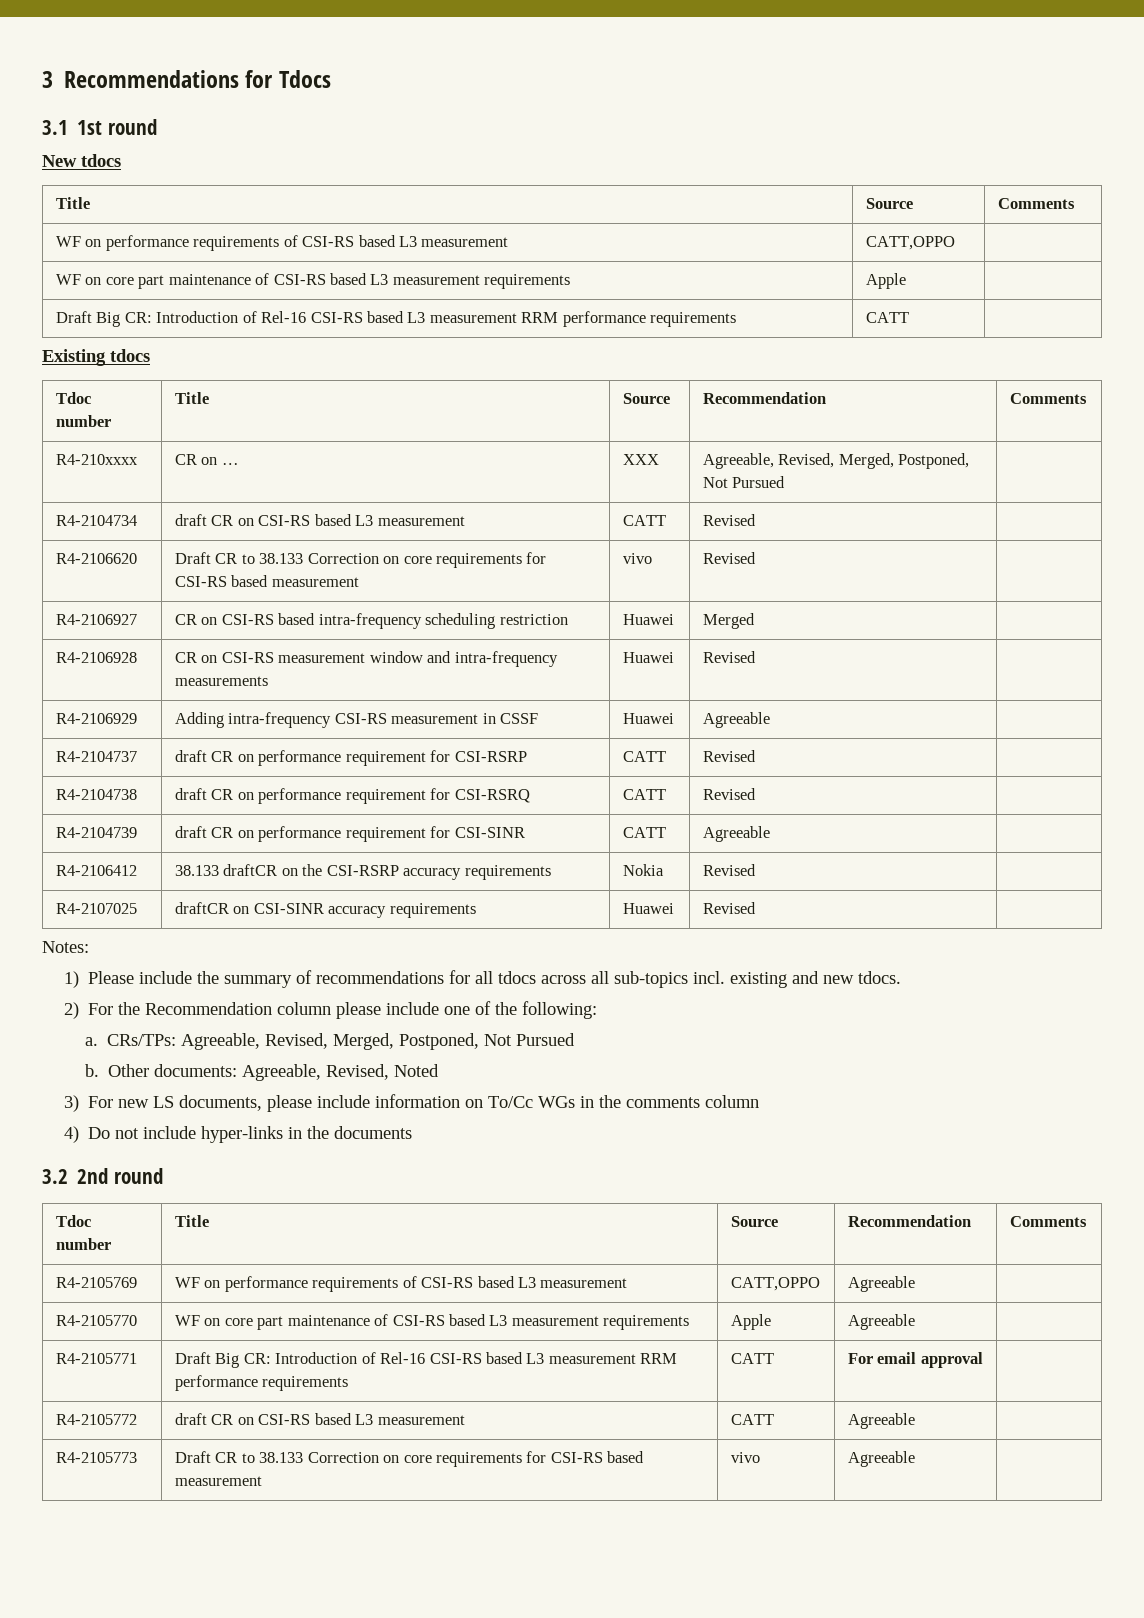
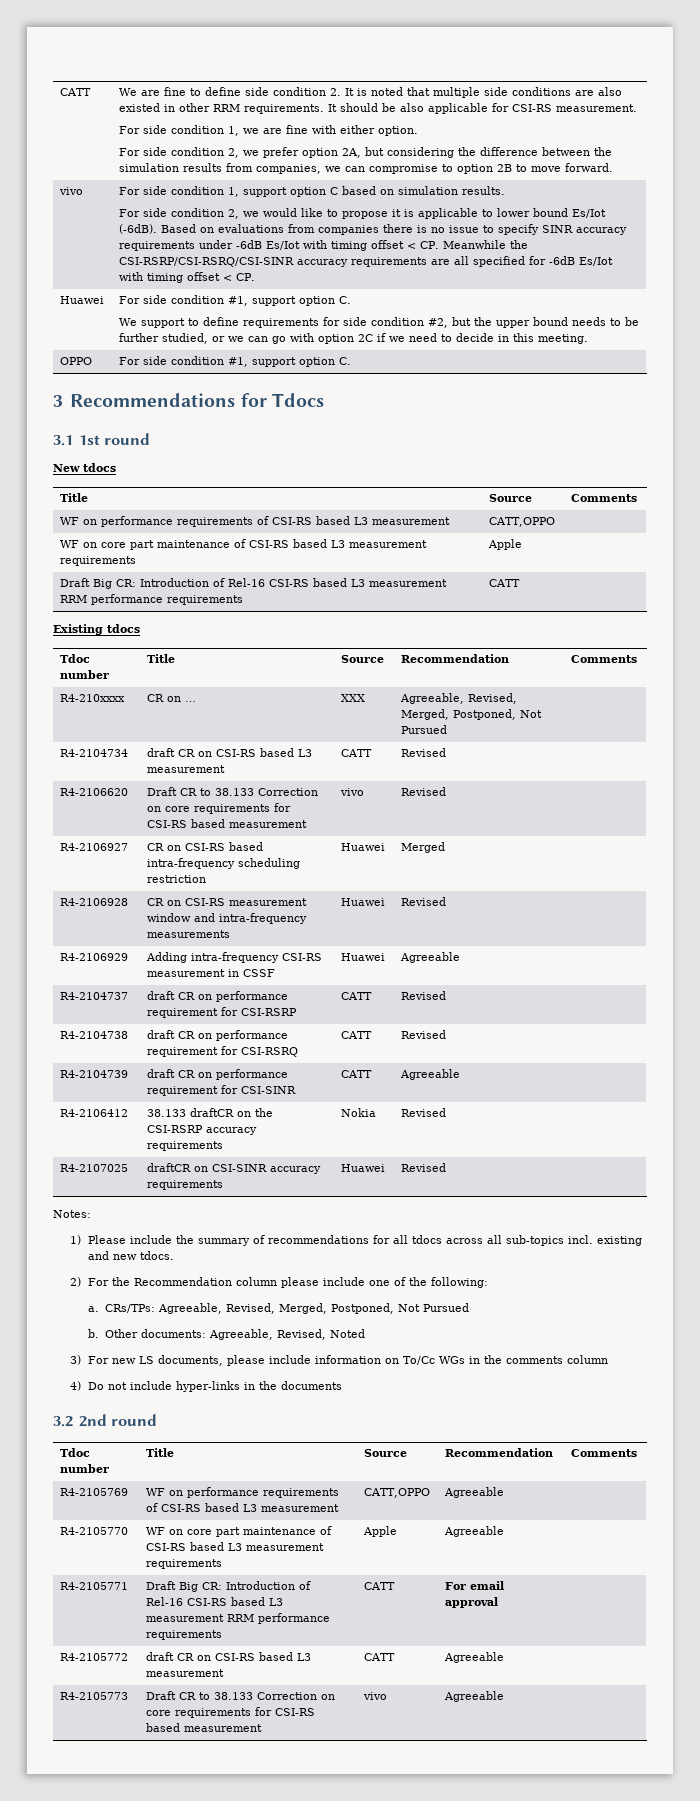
(42, 79) none -> [60,88,92,96] [119,87,623,98] [119,103,638,114] [119,125,419,136] [119,147,613,158] [119,163,614,174] [59,187,84,195] [119,186,506,197] [119,208,607,219] [119,224,628,235] [119,240,529,251] [119,256,614,267] [119,272,256,283] [60,296,105,304] [119,295,352,306] [119,317,640,328] [119,333,589,344] [60,357,93,365] [119,356,352,367] CATT | We are fine to define side condition 2. It is noted that multiple side conditions are also existed in other RRM requirements. It should be also applicable for CSI-RS measurement. // For side condition 1, we are fine with either option. // For side condition 2, we prefer option 2A, but considering the difference between the simulation results from companies, we can compromise to option 2B to move forward. // vivo | For side condition 1, support option C based on simulation results. // For side condition 2, we would like to propose it is applicable to lower bound Es/Iot (-6dB). Based on evaluations from companies there is no issue to specify SINR accuracy requirements under -6dB Es/Iot with timing offset < CP. Meanwhile the CSI-RSRP/CSI-RSRQ/CSI-SINR accuracy requirements are all specified for -6dB Es/Iot with timing offset < CP. // Huawei | For side condition #1, support option C. // We support to define requirements for side condition #2, but the upper bound needs to be further studied, or we can go with option 2C if we need to decide in this meeting. // OPPO | For side condition #1, support option C. //

